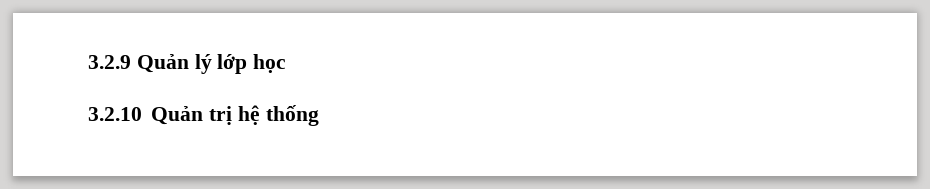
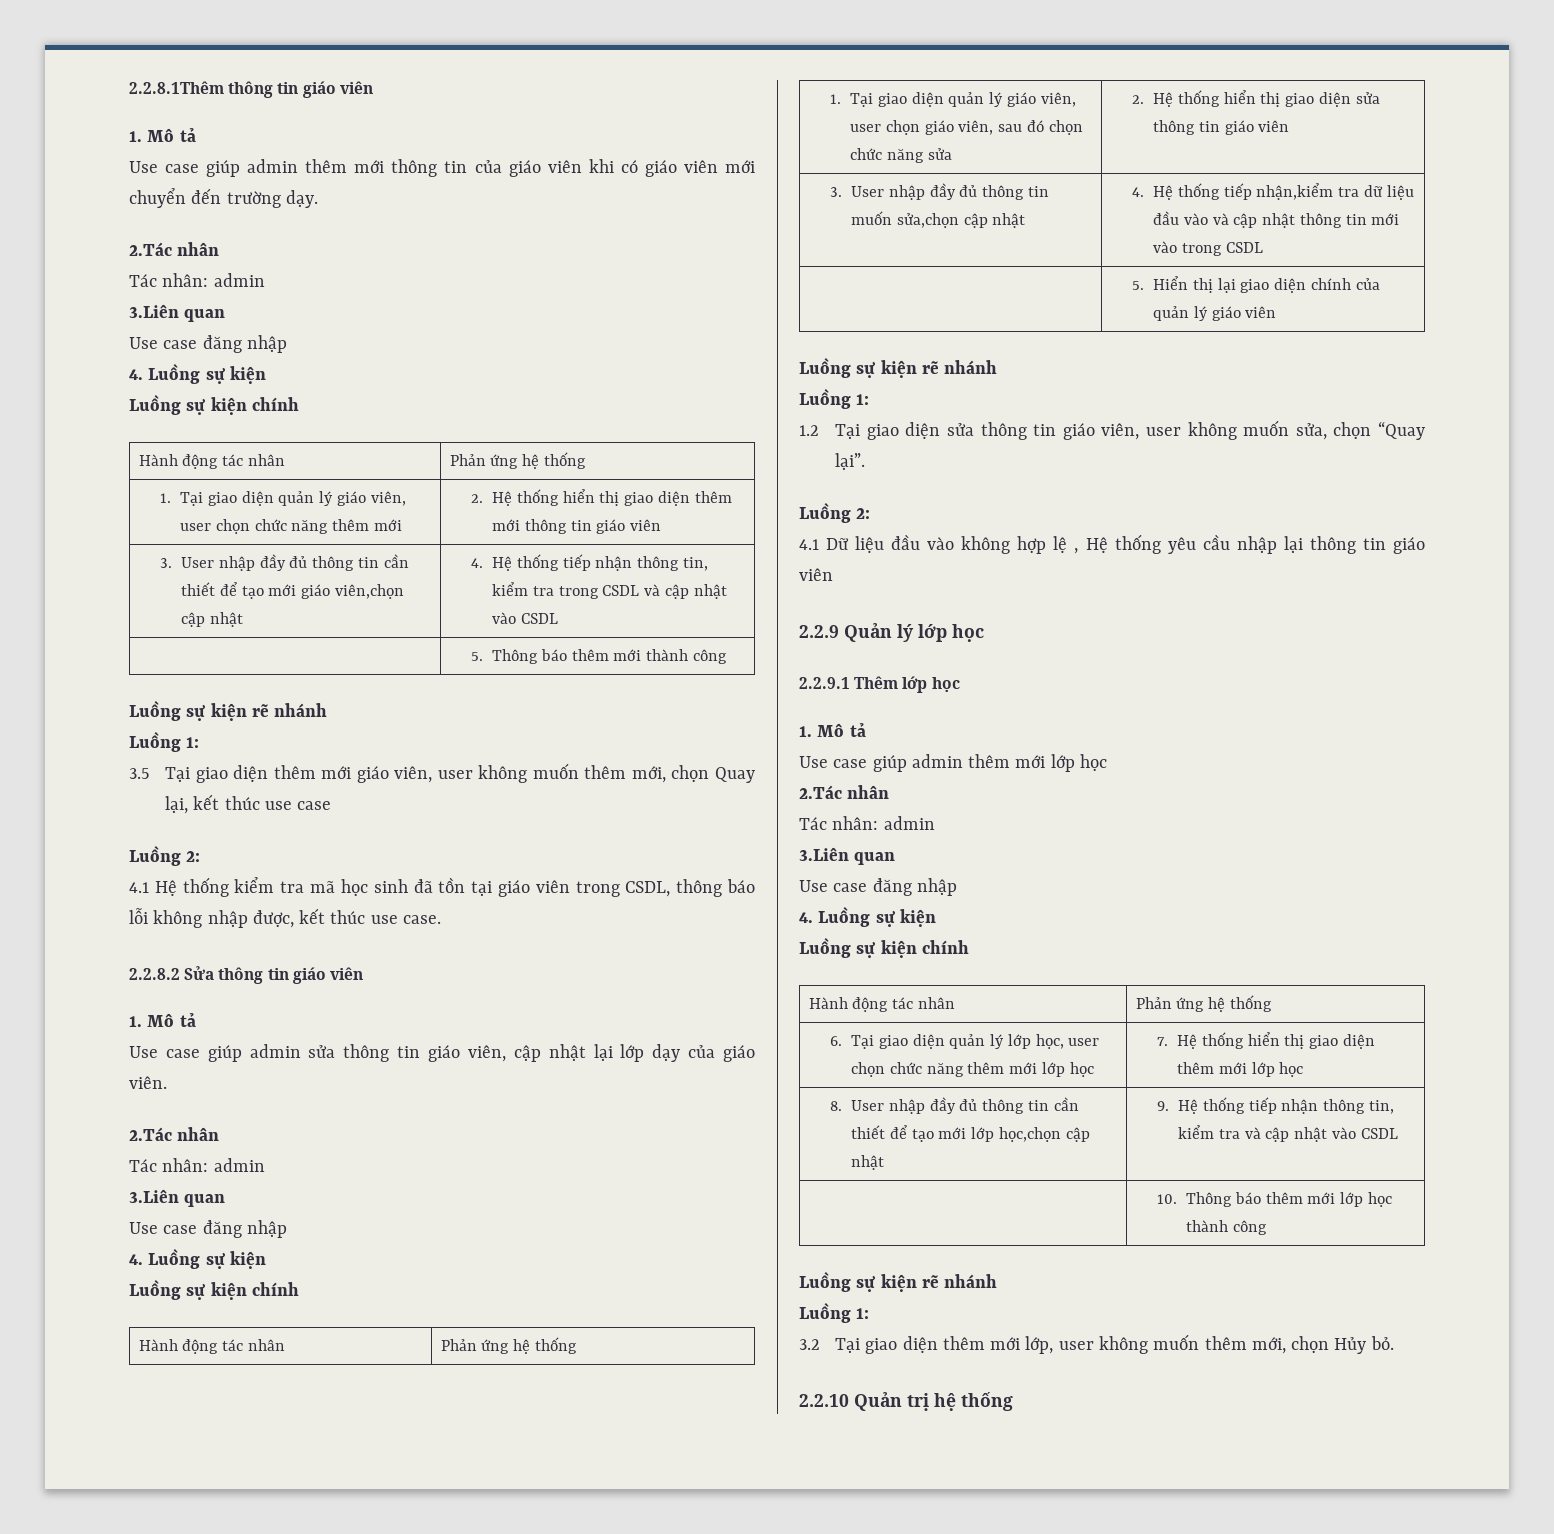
[88,54,287,74] [88,107,142,121] 3.2.9 Quản lý lớp học // 3.2.10 -> [129,81,373,98] [129,128,196,142] [129,159,756,177] [129,188,318,208] [129,242,220,256] [129,273,265,287] [129,304,226,322] [129,335,287,353] [129,364,266,384] [129,395,299,415] [138,454,285,469] [449,452,586,469] [160,491,406,506] [180,519,402,534] [471,489,732,506] [492,519,662,534] [160,554,409,571] [181,582,404,599] [181,612,243,627] [471,554,708,571] [492,582,727,599] [492,612,558,624] [471,649,727,664] [129,701,328,721] [129,732,200,752] [129,763,755,783] [165,794,332,814] [129,846,201,866] [129,877,755,897] [129,908,441,928] [129,966,363,984] [129,1013,196,1027] [129,1044,756,1062] [129,1076,167,1089] [129,1127,220,1141] [129,1158,265,1172] [129,1189,226,1207] [129,1220,287,1238] [129,1249,266,1269] [129,1280,299,1300] [138,1339,285,1354] [440,1337,577,1354] [830,92,1076,107] [850,120,1083,135] [850,148,952,163] [1132,90,1380,107] [1153,120,1290,135] [830,183,1049,200] [851,211,1026,228] [1132,183,1414,200] [1153,211,1400,228] [1153,241,1263,256] [1132,276,1380,293] [1153,306,1277,321] [799,358,998,378] [799,389,870,409] [799,420,1425,440] [835,453,866,470] [799,503,871,523] [799,534,1425,554] [799,568,833,581] [799,623,984,642] [799,676,960,693] [799,723,866,737] [799,754,1107,772] [799,785,890,799] [799,816,935,830] [799,847,896,865] [799,878,957,896] [799,907,936,927] [799,938,969,958] [808,997,955,1012] [1135,995,1272,1012] [830,1034,1100,1049] [851,1062,1094,1077] [1157,1032,1375,1049] [1177,1062,1304,1077] [830,1097,1079,1114] [851,1125,1090,1142] [851,1155,885,1170] [1157,1097,1394,1114] [1178,1125,1398,1142] [1157,1192,1392,1207] [1186,1220,1267,1235] [799,1272,998,1292] [799,1303,870,1323] [799,1334,1394,1354] [799,1394,849,1407] 2.2.8.1Thêm thông tin giáo viên // 1. Mô tả // Use case giúp admin thêm mới thông tin của giáo viên khi có giáo viên mới chuyển đến trường dạy. // 2.Tác nhân // Tác nhân: admin // 3.Liên quan // Use case đăng nhập // 4. Luồng sự kiện // Luồng sự kiện chính // Hành động tác nhân | Phản ứng hệ thống // 1. Tại giao diện quản lý giáo viên, user chọn chức năng thêm mới | 2. Hệ thống hiển thị giao diện thêm mới thông tin giáo viên // 3. User nhập đầy đủ thông tin cần thiết để tạo mới giáo viên,chọn cập nhật | 4. Hệ thống tiếp nhận thông tin, kiểm tra trong CSDL và cập nhật vào CSDL // | 5. Thông báo thêm mới thành công // Luồng sự kiện rẽ nhánh // Luồng 1: // 3.5 Tại giao diện thêm mới giáo viên, user không muốn thêm mới, chọn Quay lại, kết thúc use case // Luồng 2: // 4.1 Hệ thống kiểm tra mã học sinh đã tồn tại giáo viên trong CSDL, thông báo lỗi không nhập được, kết thúc use case. // 2.2.8.2 Sửa thông tin giáo viên // 1. Mô tả // Use case giúp admin sửa thông tin giáo viên, cập nhật lại lớp dạy của giáo viên. // 2.Tác nhân // Tác nhân: admin // 3.Liên quan // Use case đăng nhập // 4. Luồng sự kiện // Luồng sự kiện chính // Hành động tác nhân | Phản ứng hệ thống // 1. Tại giao diện quản lý giáo viên, user chọn giáo viên, sau đó chọn chức năng sửa | 2. Hệ thống hiển thị giao diện sửa thông tin giáo viên // 3. User nhập đầy đủ thông tin muốn sửa,chọn cập nhật | 4. Hệ thống tiếp nhận,kiểm tra dữ liệu đầu vào và cập nhật thông tin mới vào trong CSDL // | 5. Hiển thị lại giao diện chính của quản lý giáo viên // Luồng sự kiện rẽ nhánh // Luồng 1: // 1.2 Tại giao diện sửa thông tin giáo viên, user không muốn sửa, chọn “Quay lại”. // Luồng 2: // 4.1 Dữ liệu đầu vào không hợp lệ , Hệ thống yêu cầu nhập lại thông tin giáo viên // 2.2.9 Quản lý lớp học // 2.2.9.1 Thêm lớp học // 1. Mô tả // Use case giúp admin thêm mới lớp học // 2.Tác nhân // Tác nhân: admin // 3.Liên quan // Use case đăng nhập // 4. Luồng sự kiện // Luồng sự kiện chính // Hành động tác nhân | Phản ứng hệ thống // 6. Tại giao diện quản lý lớp học, user chọn chức năng thêm mới lớp học | 7. Hệ thống hiển thị giao diện thêm mới lớp học // 8. User nhập đầy đủ thông tin cần thiết để tạo mới lớp học,chọn cập nhật | 9. Hệ thống tiếp nhận thông tin, kiểm tra và cập nhật vào CSDL // | 10. Thông báo thêm mới lớp học thành công // Luồng sự kiện rẽ nhánh // Luồng 1: // 3.2 Tại giao diện thêm mới lớp, user không muốn thêm mới, chọn Hủy bỏ. // 2.2.10

